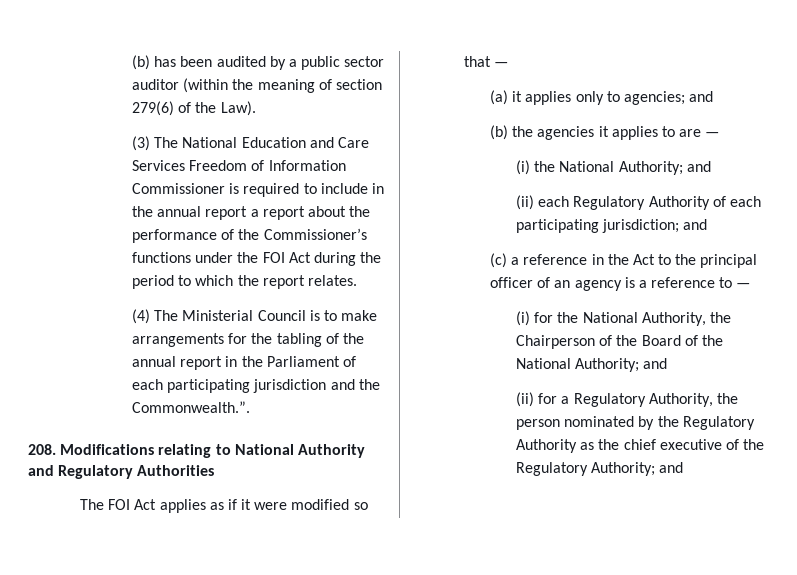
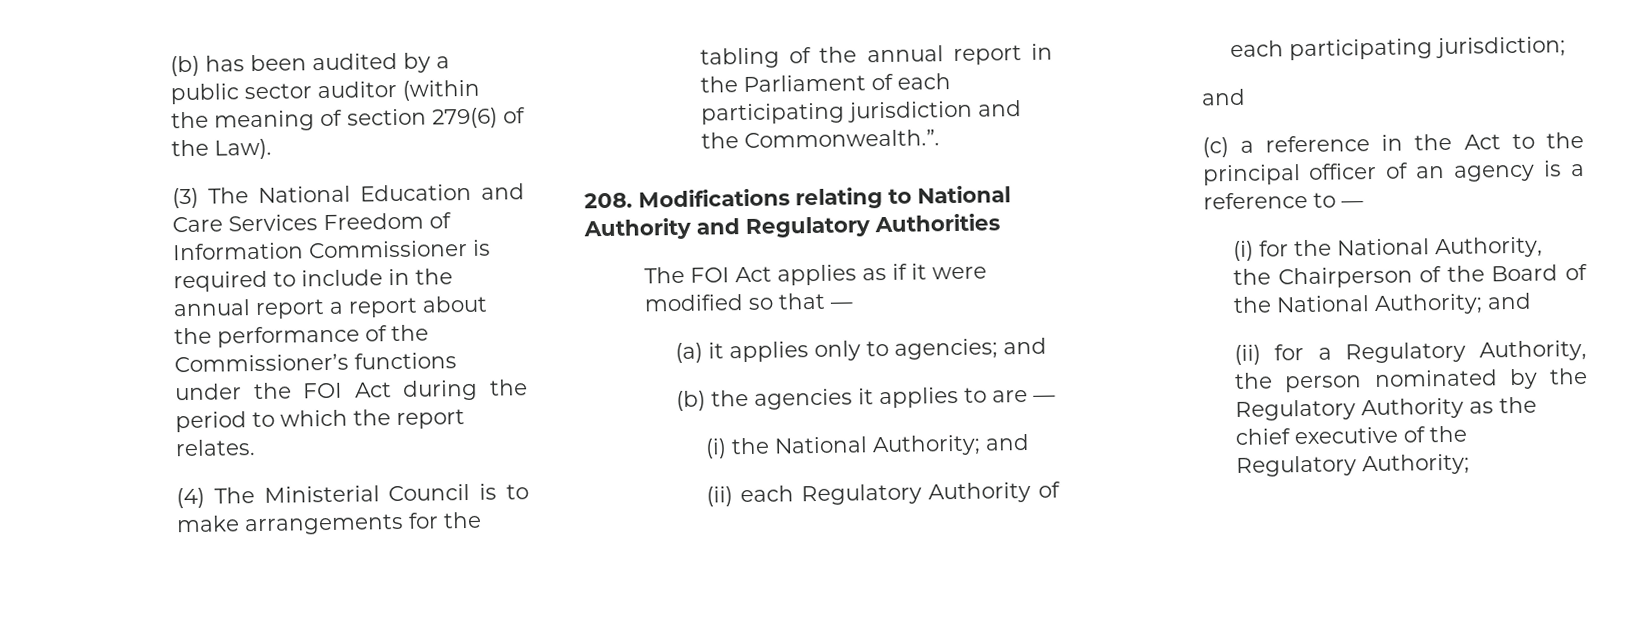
(680, 226) none -> (1567, 47) //
[659,462,684,473] and -> (1471, 464) none

